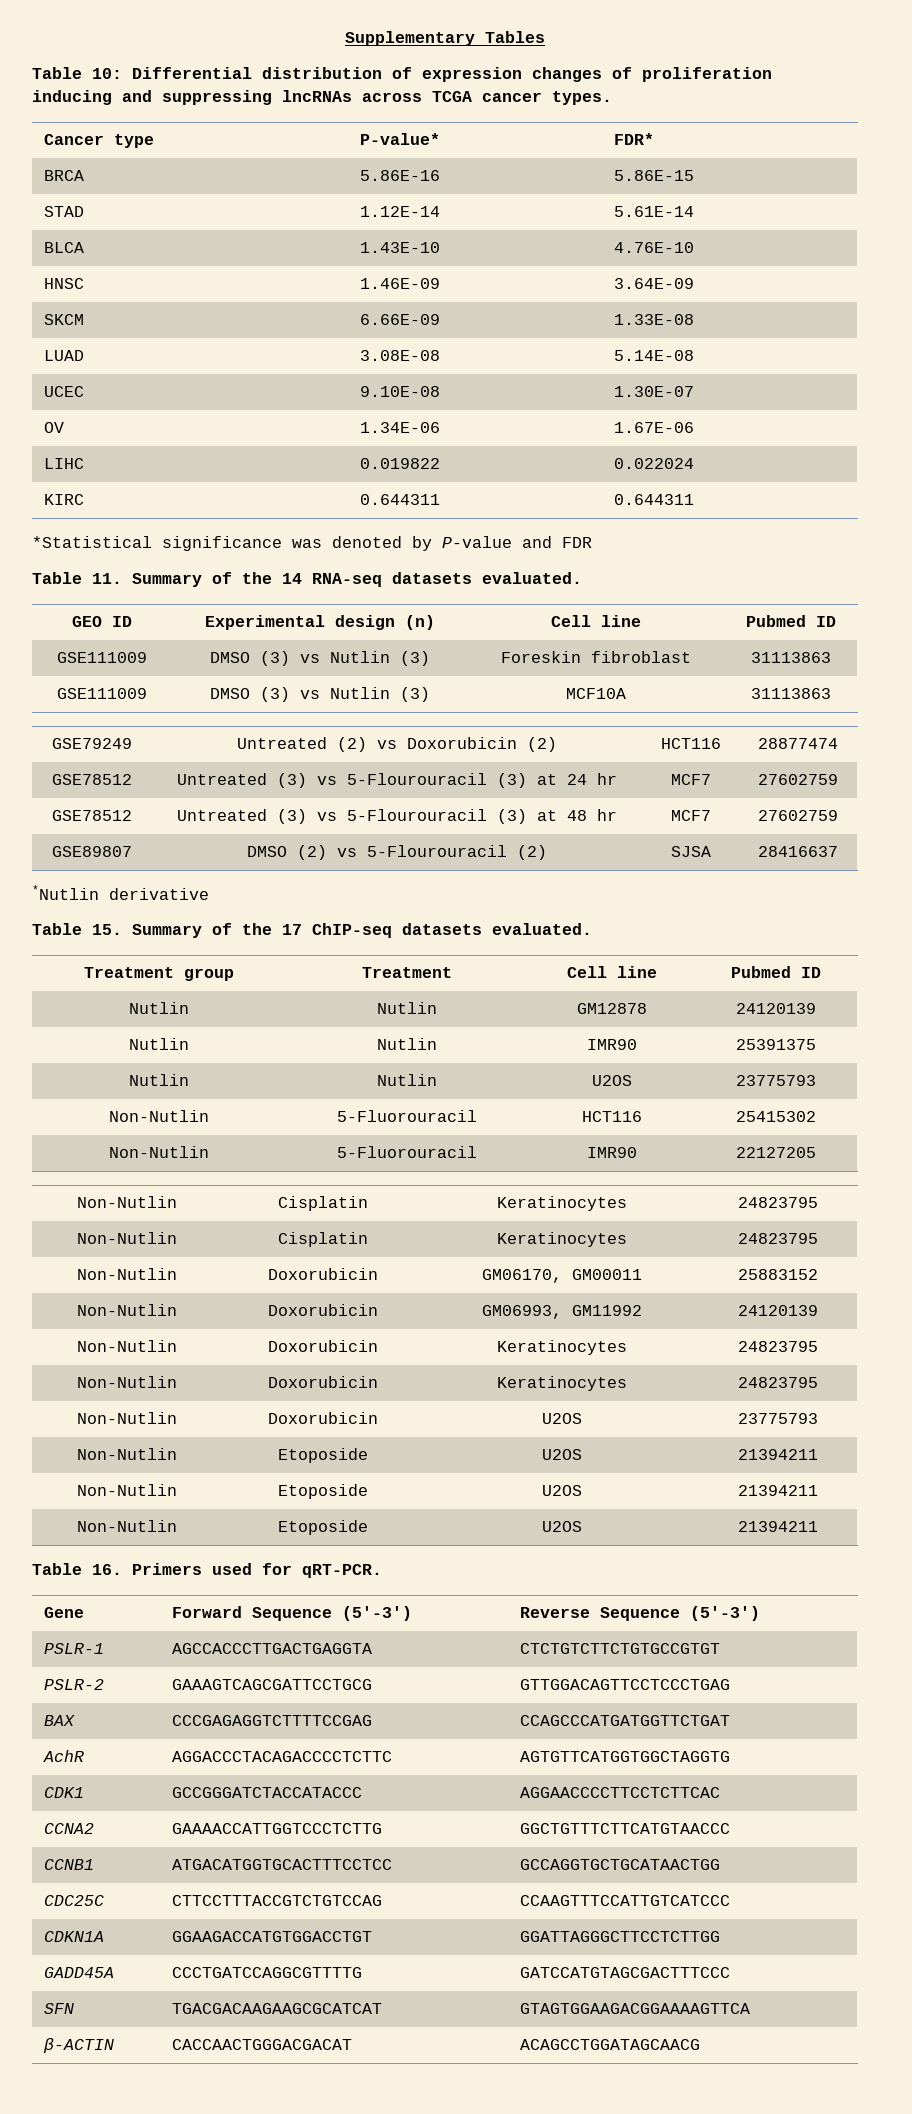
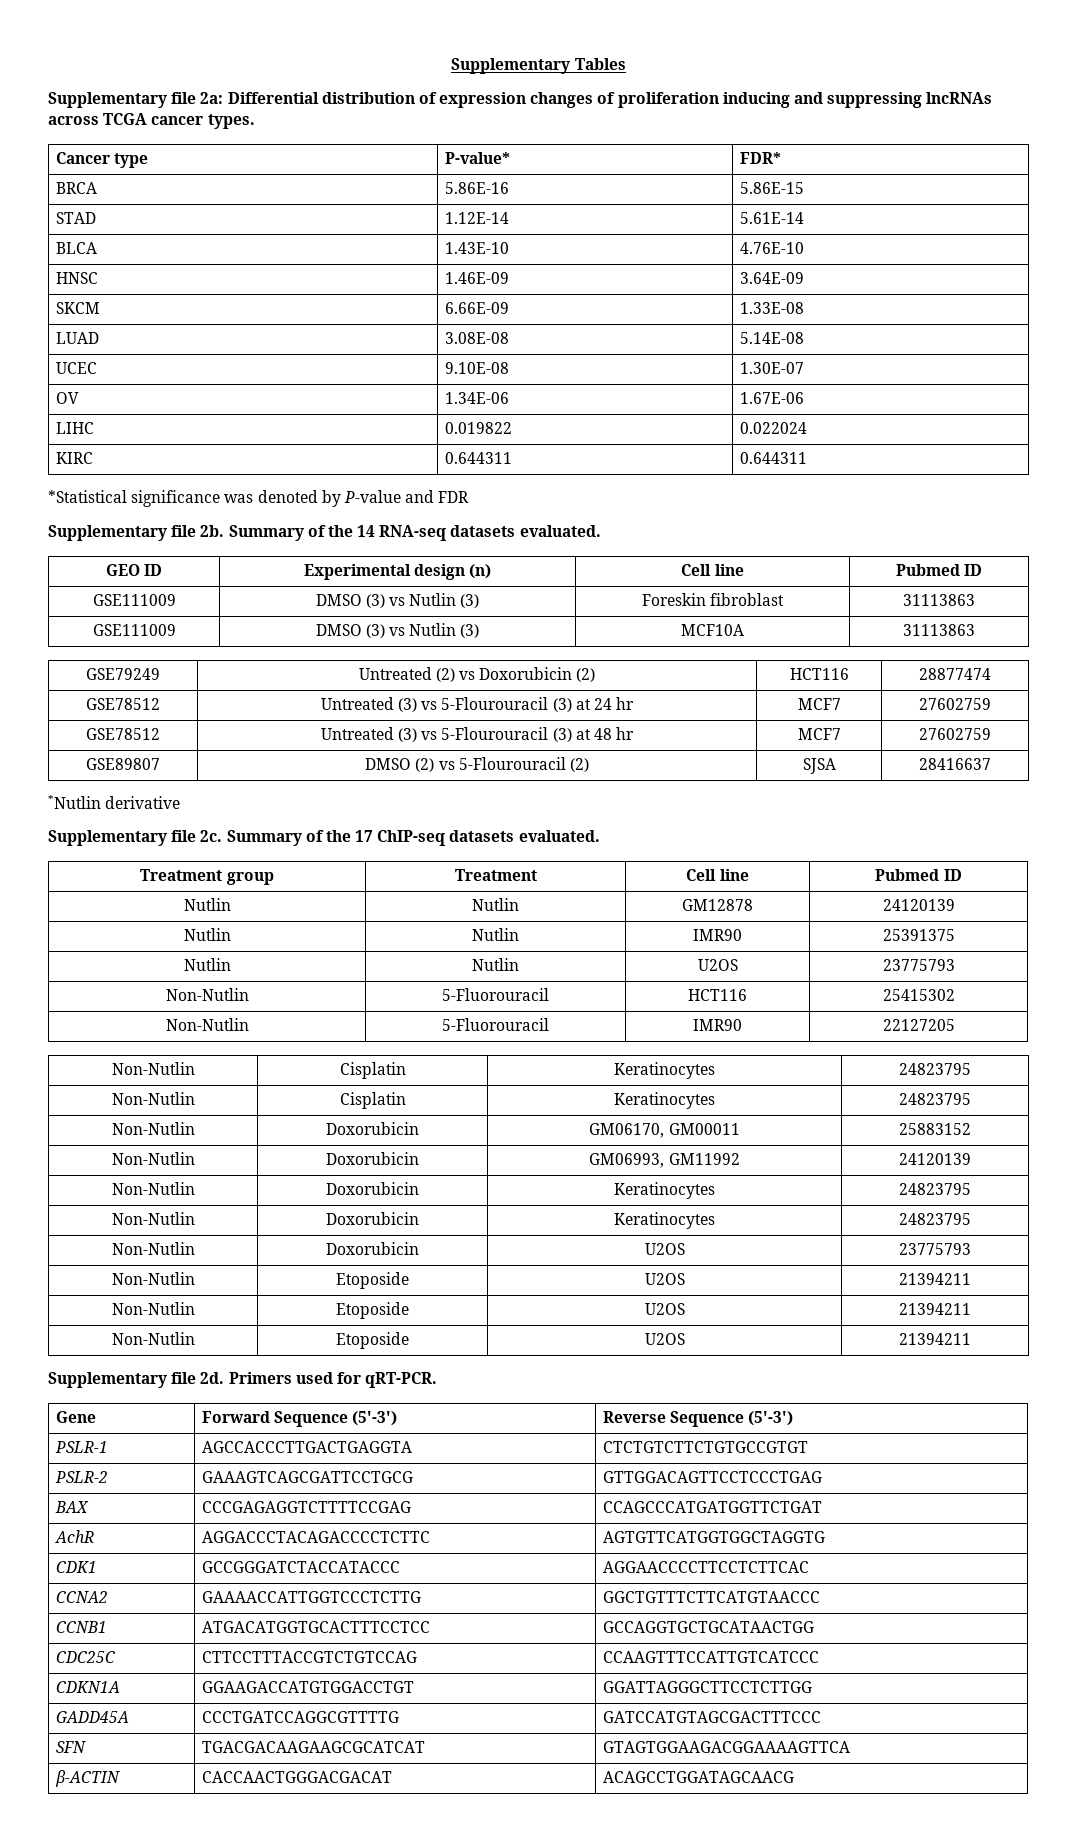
[32,67,122,79] Table 10: -> [48,92,224,108] Supplementary file 2a:
[32,572,122,584] Table 11. -> [48,525,225,541] Supplementary file 2b.
[32,923,122,935] Table 15. -> [48,830,223,846] Supplementary file 2c.
[32,1563,122,1575] Table 16. -> [48,1372,225,1388] Supplementary file 2d.

